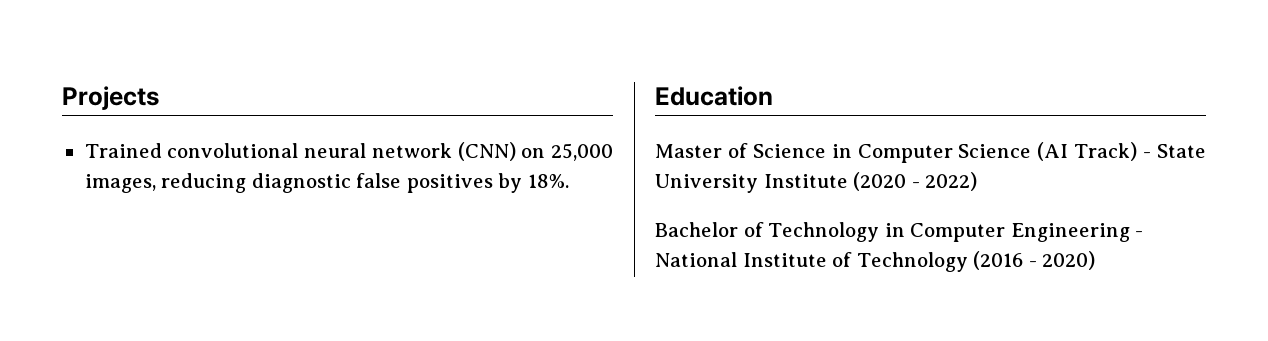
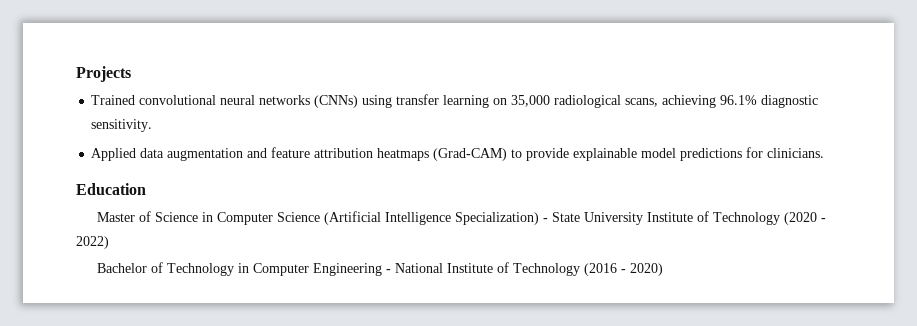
[371,142,614,161] [84,173,569,193] network (CNN) on 25,000 images, reducing diagnostic false positives by 18%. -> [259,94,819,108] [91,119,153,132] [91,147,825,161] networks (CNNs) using transfer learning on 35,000 radiological scans, achieving 96.1% diagnostic sensitivity. // Applied data augmentation and feature attribution heatmaps (Grad-CAM) to provide explainable model predictions for clinicians.
[1037,142,1138,161] (AI Track) -> [324,211,540,225] (Artificial Intelligence Specialization)
(848, 181) none -> [697,211,781,225] of Technology

